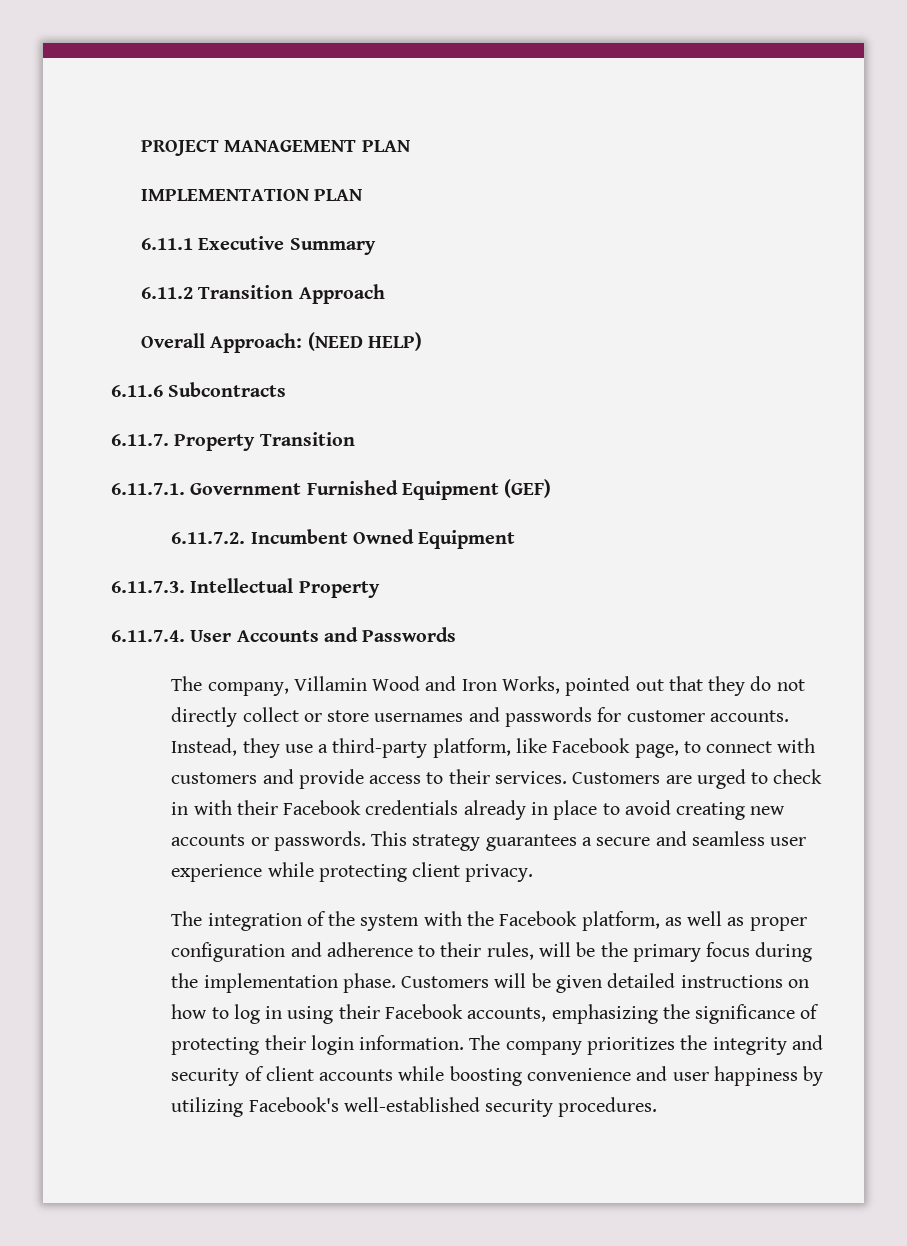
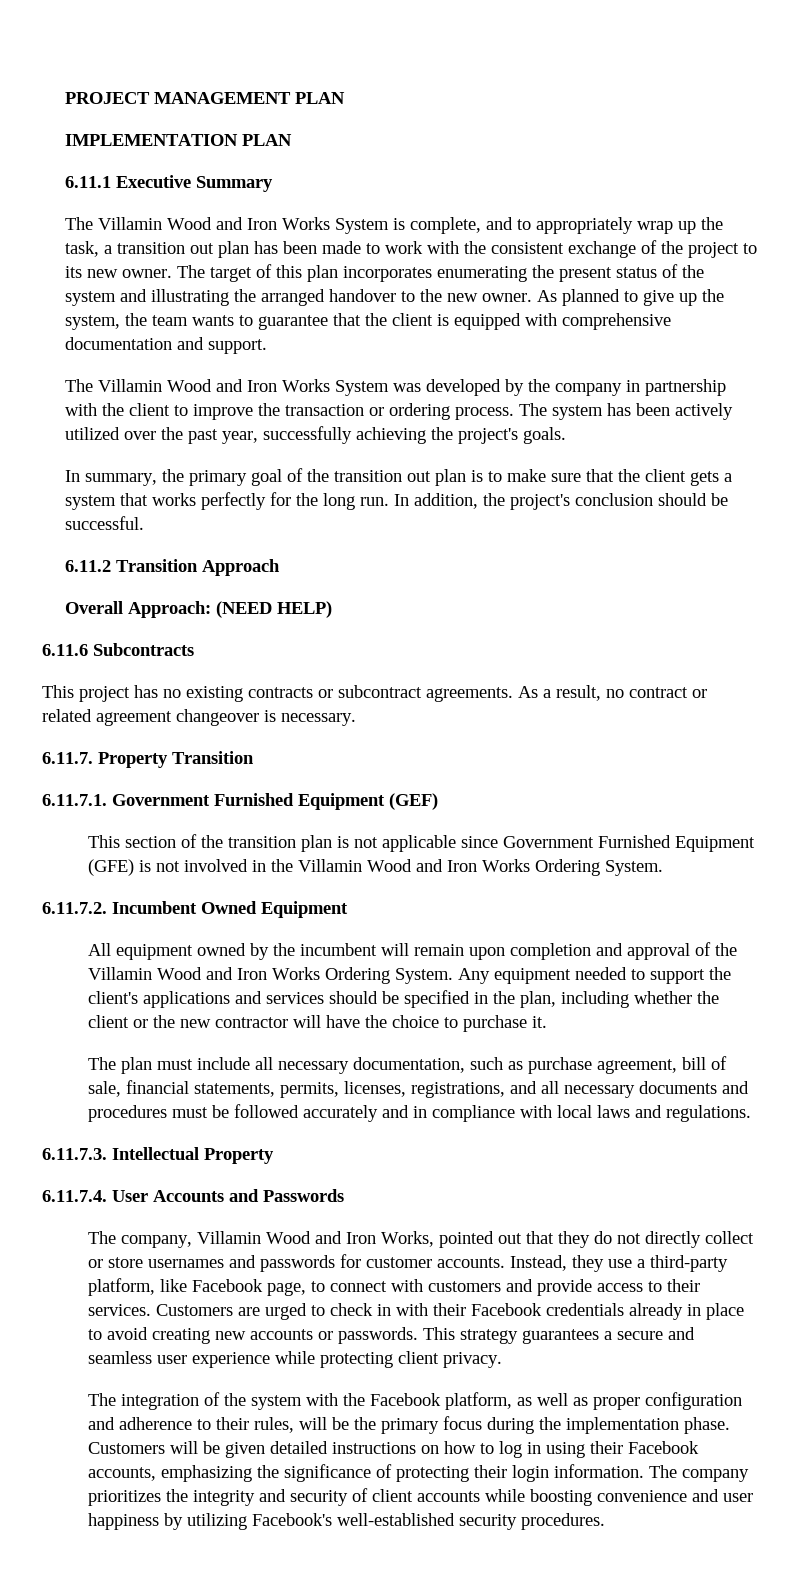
(376, 246) none -> [64,217,723,234] [64,240,757,258] [64,264,704,282] [64,289,724,306] [64,313,671,330] [64,337,267,354] [64,379,726,396] [64,403,733,420] [64,426,566,444] [64,468,732,486] [64,492,728,510] [64,516,144,530] // The Villamin Wood and Iron Works System is complete, and to appropriately wrap up the task, a transition out plan has been made to work with the consistent exchange of the project to its new owner. The target of this plan incorporates enumerating the present status of the system and illustrating the arranged handover to the new owner. As planned to give up the system, the team wants to guarantee that the client is equipped with comprehensive documentation and support. // The Villamin Wood and Iron Works System was developed by the company in partnership with the client to improve the transaction or ordering process. The system has been actively utilized over the past year, successfully achieving the project's goals. // In summary, the primary goal of the transition out plan is to make sure that the client gets a system that works perfectly for the long run. In addition, the project's conclusion should be successful.
(287, 389) none -> [42,685,707,702] [42,709,356,726] // This project has no existing contracts or subcontract agreements. As a result, no contract or related agreement changeover is necessary.
[171,529,516,549] 6.11.7.2. Incumbent Owned Equipment -> [87,834,755,852] [87,859,663,876] [42,901,348,918] [87,942,737,960] [87,967,731,984] [87,990,719,1008] [87,1015,547,1032] [87,1056,727,1074] [87,1080,749,1098] [87,1104,751,1122] This section of the transition plan is not applicable since Government Furnished Equipment (GFE) is not involved in the Villamin Wood and Iron Works Ordering System. // 6.11.7.2. Incumbent Owned Equipment // All equipment owned by the incumbent will remain upon completion and approval of the Villamin Wood and Iron Works Ordering System. Any equipment needed to support the client's applications and services should be specified in the plan, including whether the client or the new contractor will have the choice to purchase it. // The plan must include all necessary documentation, such as purchase agreement, bill of sale, financial statements, permits, licenses, registrations, and all necessary documents and procedures must be followed accurately and in compliance with local laws and regulations.

